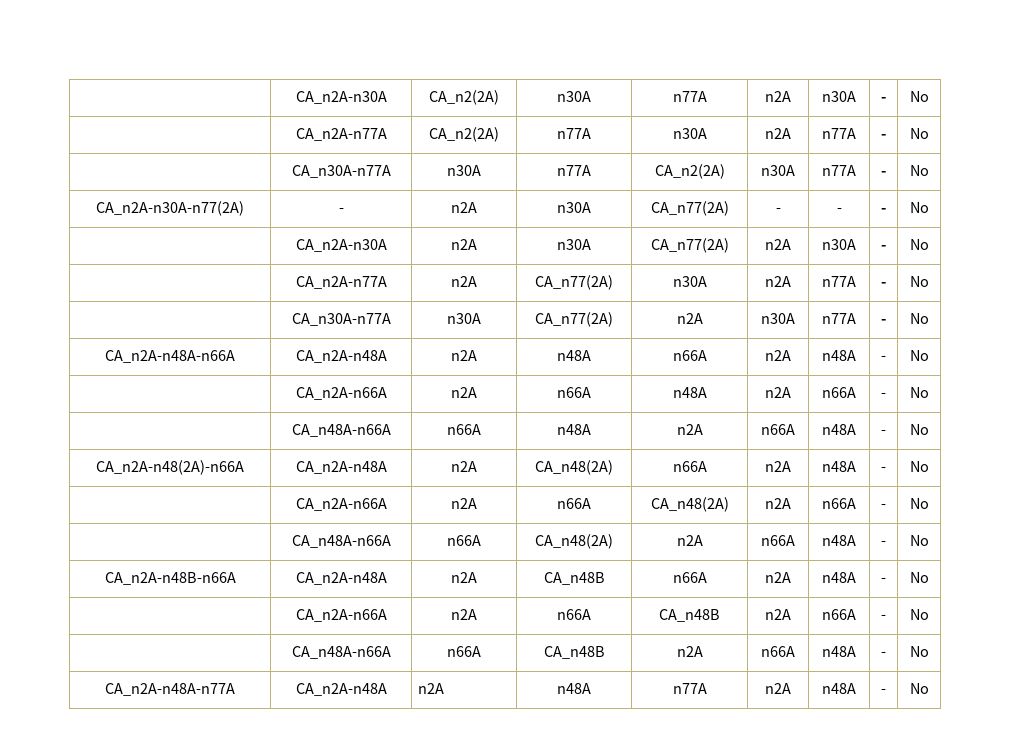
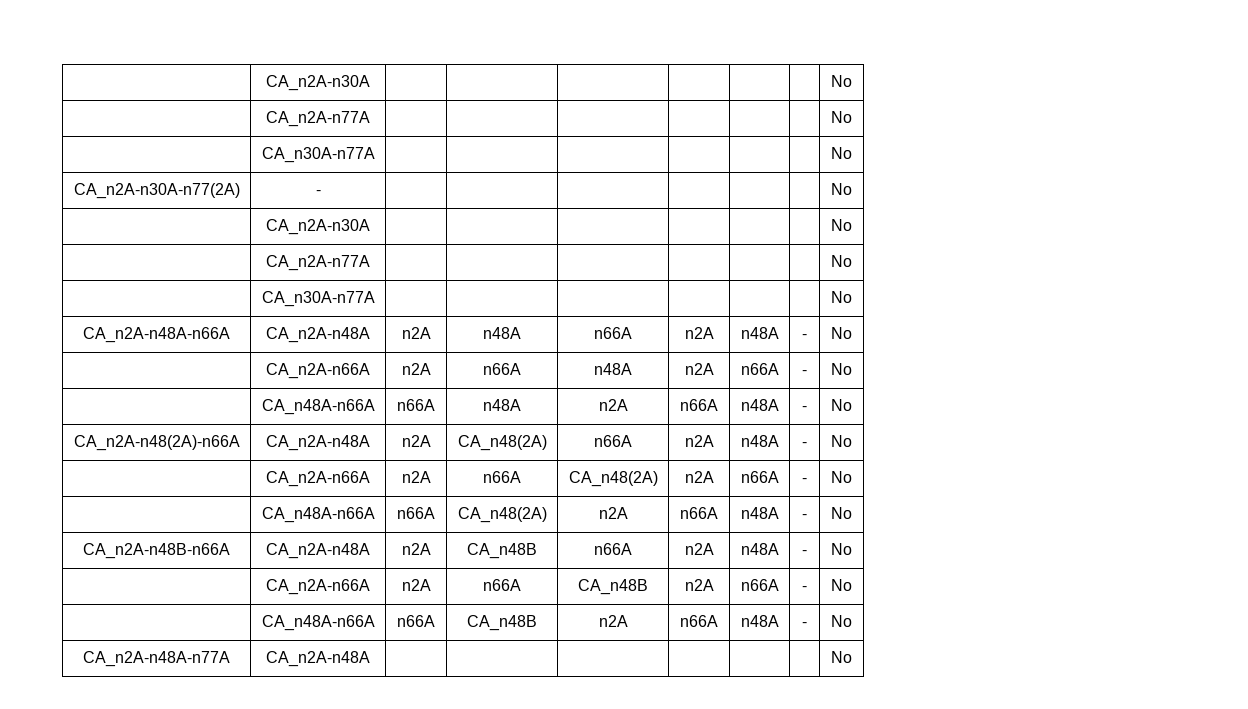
[295,91,387,104] [429,90,499,105] [557,91,591,102] [672,91,707,102] [765,91,791,102] [822,91,856,102] [881,97,886,102] [909,91,929,102] [295,128,387,141] [429,127,499,142] [557,128,591,139] [672,128,707,139] [765,128,791,139] [822,128,856,139] [881,134,886,139] [909,128,929,139] [291,165,391,178] [447,165,481,176] [557,165,591,176] [654,164,725,179] [761,165,795,176] [822,165,856,176] [881,171,886,176] [909,165,929,176] [96,201,244,216] [338,208,344,213] [451,202,477,213] [557,202,591,213] [650,201,729,216] [775,208,781,213] [836,208,842,213] [881,208,886,213] [909,202,929,213] [295,239,387,252] [451,239,477,250] [557,239,591,250] [650,238,729,253] [765,239,791,250] [822,239,856,250] [881,245,886,250] [909,239,929,250] [295,276,387,289] [451,276,477,287] [535,275,613,290] [672,276,707,287] [765,276,791,287] [822,276,856,287] [881,282,886,287] [909,276,929,287] [291,313,391,326] [447,313,481,324] [535,312,613,327] [676,313,703,324] [761,313,795,324] [822,313,856,324] [881,319,886,324] | CA_n2A-n30A | CA_n2(2A) | n30A | n77A | n2A | n30A | - | No // | CA_n2A-n77A | CA_n2(2A) | n77A | n30A | n2A | n77A | - | No // | CA_n30A-n77A | n30A | n77A | CA_n2(2A) | n30A | n77A | - | No // CA_n2A-n30A-n77(2A) | - | n2A | n30A | CA_n77(2A) | - | - | - | No // | CA_n2A-n30A | n2A | n30A | CA_n77(2A) | n2A | n30A | - | No // | CA_n2A-n77A | n2A | CA_n77(2A) | n30A | n2A | n77A | - | No // | CA_n30A-n77A | n30A | CA_n77(2A) | n2A | n30A | n77A | - -> [266,75,370,91] [831,75,852,87] [266,111,370,127] [831,111,852,123] [261,147,375,163] [831,147,852,159] [73,183,240,199] [315,190,321,195] [831,183,852,195] [266,219,370,235] [831,219,852,231] [266,255,370,271] [831,255,852,267] [261,291,375,307] | CA_n2A-n30A | | | | | | | No // | CA_n2A-n77A | | | | | | | No // | CA_n30A-n77A | | | | | | | No // CA_n2A-n30A-n77(2A) | - | | | | | | | No // | CA_n2A-n30A | | | | | | | No // | CA_n2A-n77A | | | | | | | No // | CA_n30A-n77A | | | | | |
[418,683,445,694] [557,683,591,694] [672,683,707,694] [765,683,791,694] [822,683,856,694] [881,689,886,694] n2A | n48A | n77A | n2A | n48A | - -> (370, 659) | | | | |

